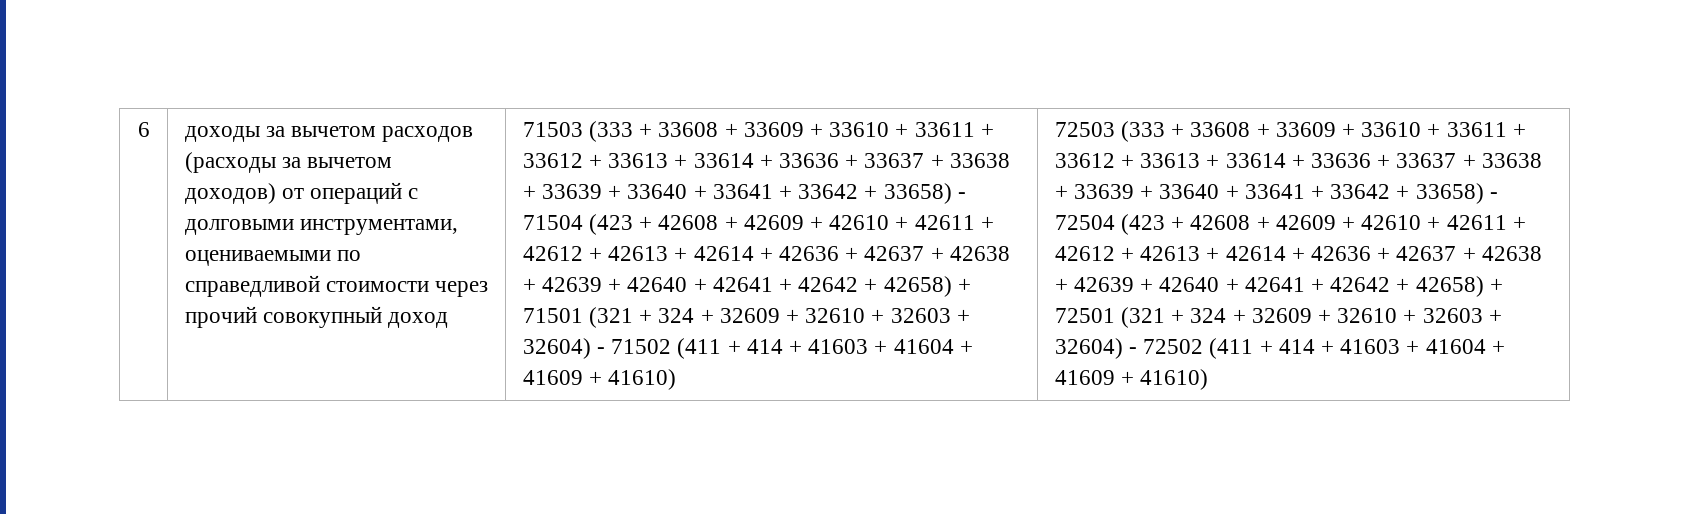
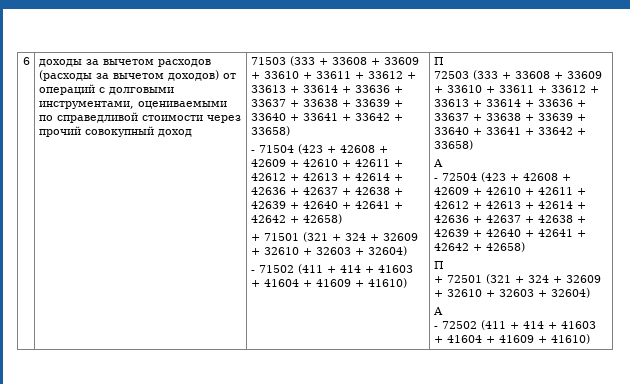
(952, 193) none -> (290, 131) //
(952, 286) none -> (342, 219) //
(591, 348) none -> (407, 251) //
(677, 379) none -> [433,57,444,65] П //
(1484, 193) none -> [433,159,443,167] // А //
(1484, 286) none -> [433,261,444,269] // П //
(1123, 348) none -> [433,307,443,315] // А //

